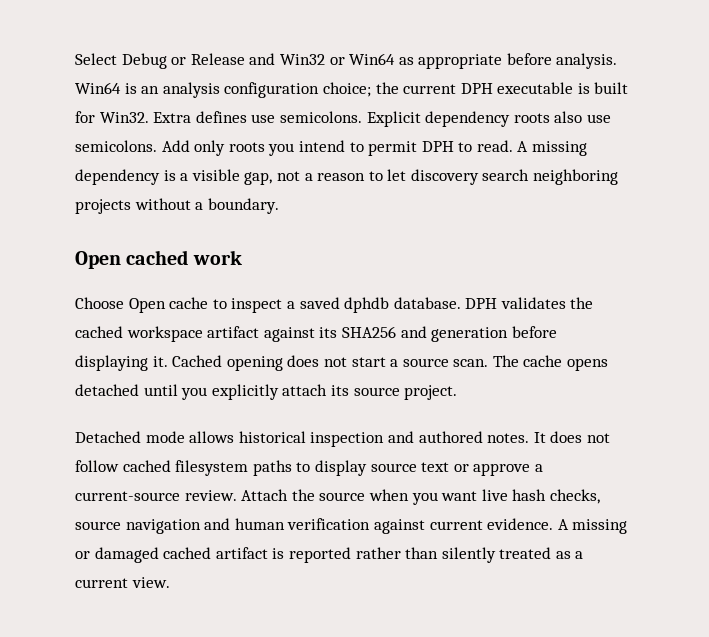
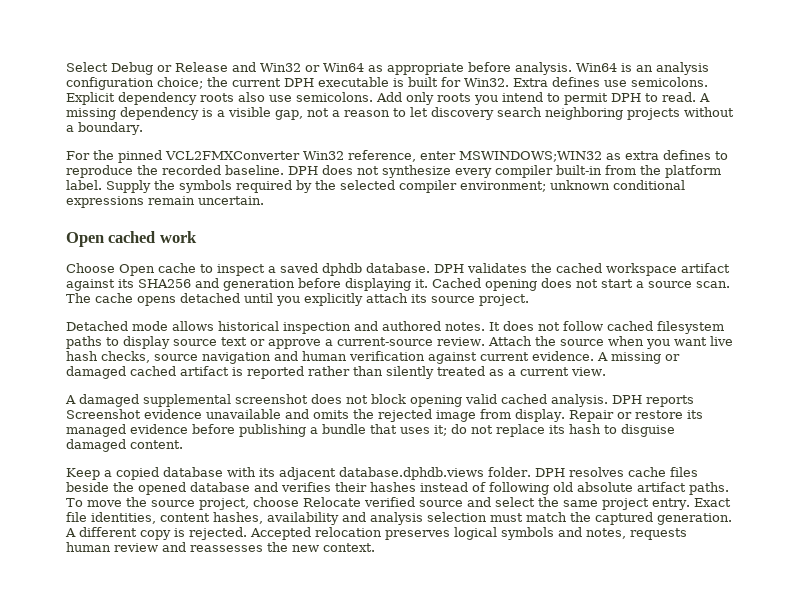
(279, 206) none -> [66,150,728,163] [66,165,721,178] [66,180,685,193] [66,196,264,208] // For the pinned VCL2FMXConverter Win32 reference, enter MSWINDOWS;WIN32 as extra defines to reproduce the recorded baseline. DPH does not synthesize every compiler built-in from the platform label. Supply the symbols required by the selected compiler environment; unknown conditional expressions remain uncertain.
(170, 582) none -> [65,394,694,407] [66,409,703,422] [66,424,675,437] [66,439,183,452] [66,467,698,480] [66,482,729,495] [66,497,731,510] [66,512,732,525] [65,527,687,540] [66,542,375,552] // A damaged supplemental screenshot does not block opening valid cached analysis. DPH reports Screenshot evidence unavailable and omits the rejected image from display. Repair or restore its managed evidence before publishing a bundle that uses it; do not replace its hash to disguise damaged content. // Keep a copied database with its adjacent database.dphdb.views folder. DPH resolves cache files beside the opened database and verifies their hashes instead of following old absolute artifact paths. To move the source project, choose Relocate verified source and select the same project entry. Exact file identities, content hashes, availability and analysis selection must match the captured generation. A different copy is rejected. Accepted relocation preserves logical symbols and notes, requests human review and reassesses the new context.

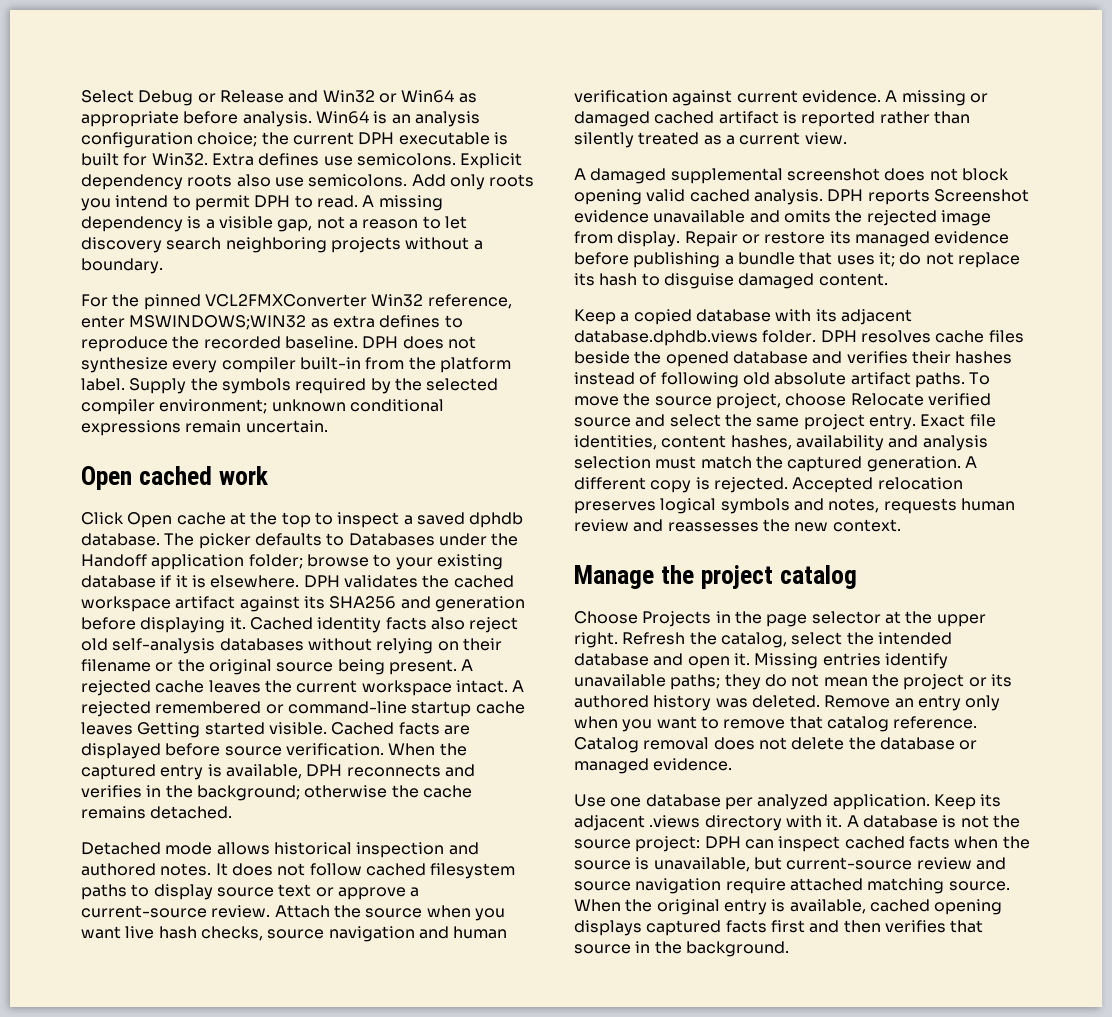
[66,263,115,273] Choose -> [81,512,124,525] Click
(196, 268) none -> [229,512,311,528] at the top
(430, 268) none -> [164,533,519,549] [81,554,503,570] [81,575,300,588] The picker defaults to Databases under the Handoff application folder; browse to your existing database if it is elsewhere.
[485,278,730,291] [66,293,529,306] opening does not start a source scan. The cache opens detached until you explicitly attach its source project. -> [317,617,519,633] [81,638,502,654] [81,659,474,675] [81,680,525,696] [81,701,525,717] [81,722,470,738] [81,743,467,759] [81,764,475,780] [81,785,472,801] [81,806,233,819] identity facts also reject old self-analysis databases without relying on their filename or the original source being present. A rejected cache leaves the current workspace intact. A rejected remembered or command-line startup cache leaves Getting started visible. Cached facts are displayed before source verification. When the captured entry is available, DPH reconnects and verifies in the background; otherwise the cache remains detached.
(375, 547) none -> [574,565,857,589] [574,611,986,627] [574,632,952,648] [574,653,948,669] [574,674,1012,690] [574,695,1001,711] [574,716,978,732] [574,737,978,753] [574,758,733,774] [574,794,1002,810] [574,815,1020,831] [574,836,1030,852] [574,857,1006,872] [574,878,1010,894] [574,899,1003,915] [574,920,984,936] [574,941,789,957] // Manage the project catalog // Choose Projects in the page selector at the upper right. Refresh the catalog, select the intended database and open it. Missing entries identify unavailable paths; they do not mean the project or its authored history was deleted. Remove an entry only when you want to remove that catalog reference. Catalog removal does not delete the database or managed evidence. // Use one database per analyzed application. Keep its adjacent .views directory with it. A database is not the source project: DPH can inspect cached facts when the source is unavailable, but current-source review and source navigation require attached matching source. When the original entry is available, cached opening displays captured facts first and then verifies that source in the background.

